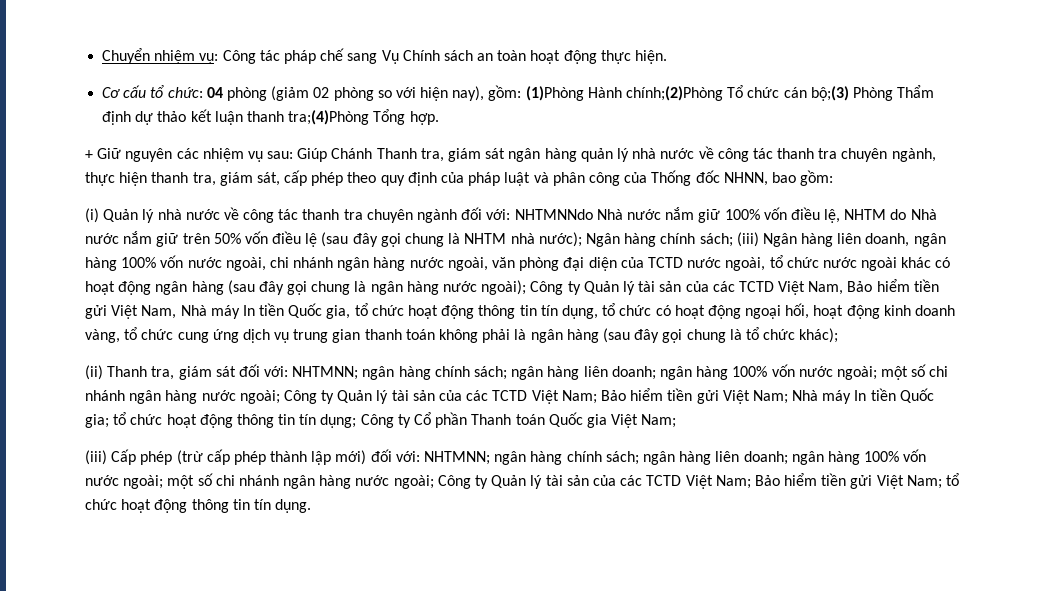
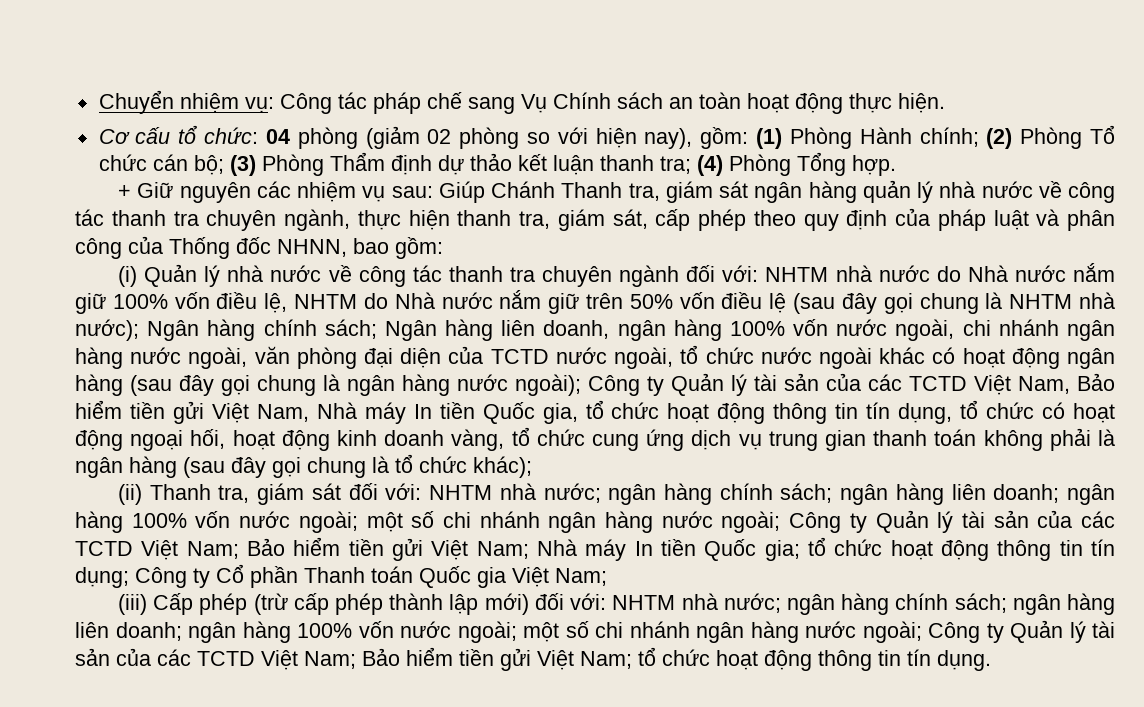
[525,86,724,101] (1)Phòng Hành chính;(2)Phòng -> [756,127,1083,149] (1) Phòng Hành chính; (2) Phòng
[810,86,849,101] bộ;(3) -> [193,155,256,176] bộ; (3)
[288,110,370,125] tra;(4)Phòng -> [659,154,791,176] tra; (4) Phòng
[514,209,593,220] NHTMNNdo -> [765,265,961,282] NHTM nhà nước do
[736,232,759,247] (iii) -> (377, 329) none
[292,366,359,380] NHTMNN; -> [429,483,601,503] NHTM nhà nước;
[424,451,491,465] NHTMNN; -> [612,593,781,613] NHTM nhà nước;

